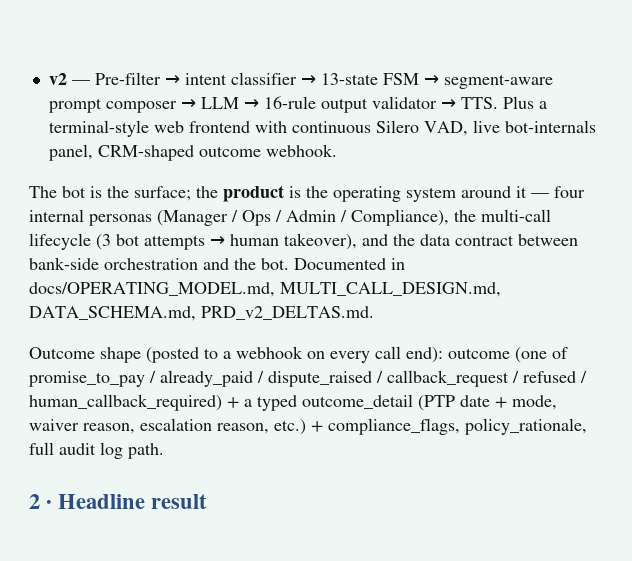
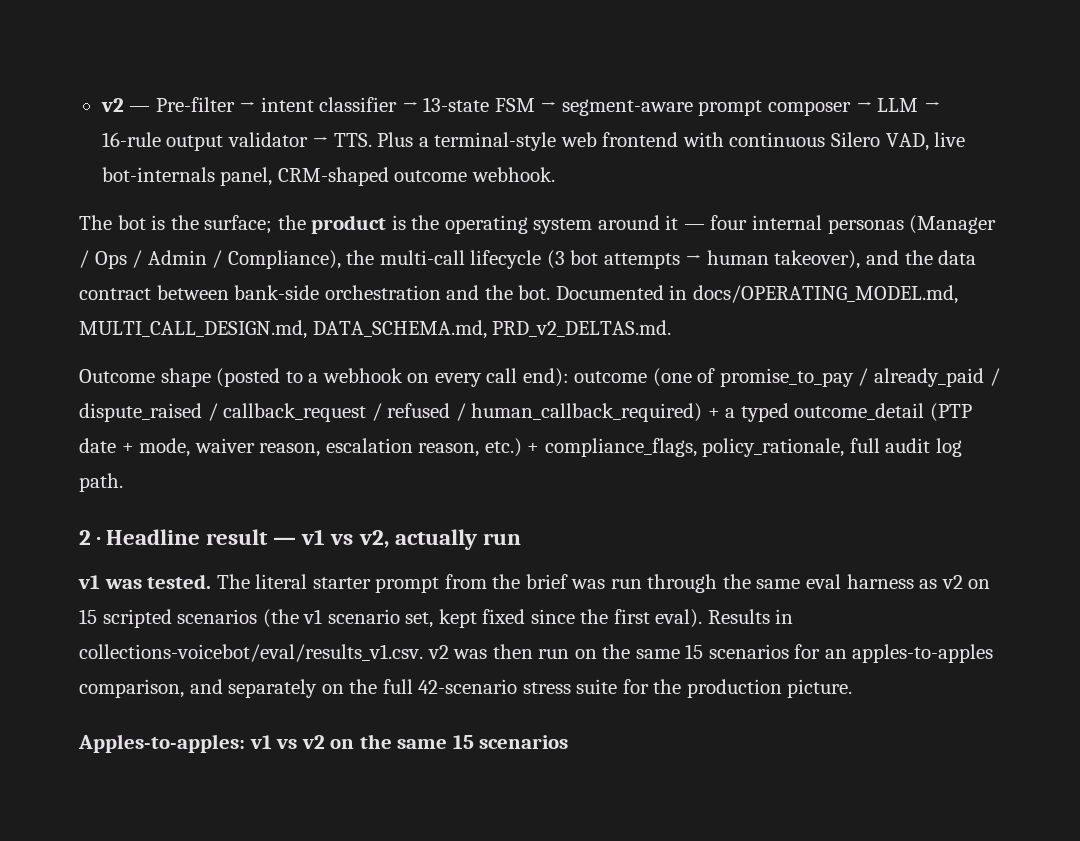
(208, 501) none -> [273,529,521,550] [78,574,991,593] [79,609,794,628] [79,644,994,663] [79,679,853,698] [78,734,569,753] — v1 vs v2, actually run // v1 was tested. The literal starter prompt from the brief was run through the same eval harness as v2 on 15 scripted scenarios (the v1 scenario set, kept fixed since the first eval). Results in collections-voicebot/eval/results_v1.csv. v2 was then run on the same 15 scenarios for an apples-to-apples comparison, and separately on the full 42-scenario stress suite for the production picture. // Apples-to-apples: v1 vs v2 on the same 15 scenarios

